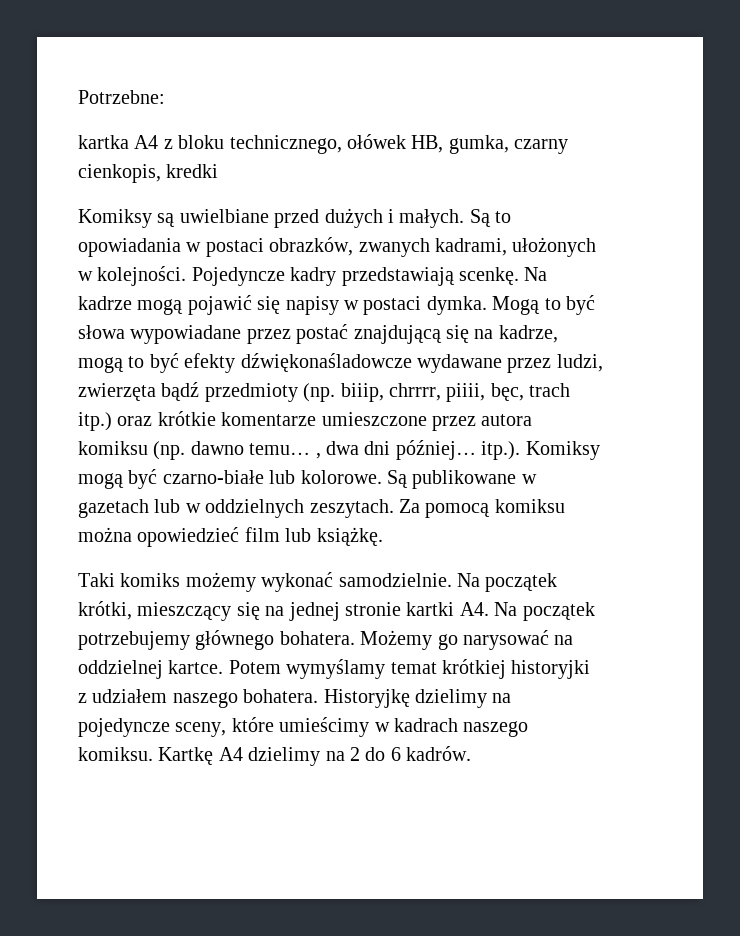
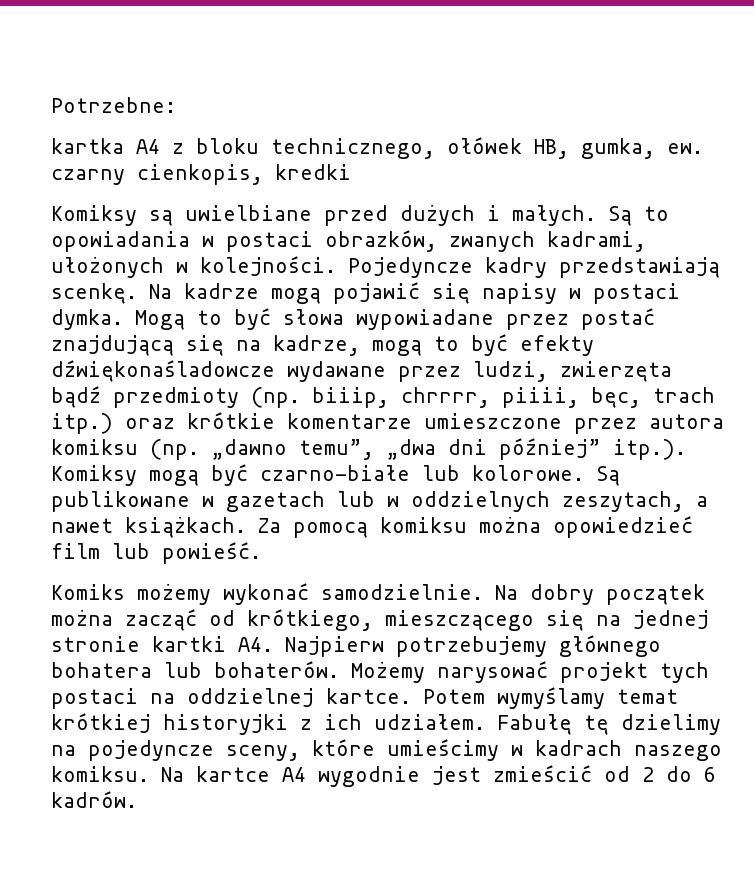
(509, 144) none -> [667,143,703,154] ew.
[190,440,476,460] dawno temu… , dwa dni później… -> [211,438,601,460] „dawno temu”, „dwa dni później”
[309,499,394,518] zeszytach. -> [562,491,708,512] [51,517,246,538] zeszytach, a nawet książkach.
[316,527,383,546] [78,573,181,587] książkę. // Taki komiks -> [162,542,261,564] [51,584,125,600] powieść. // Komiks
[485,573,558,592] [78,601,232,621] początek krótki, mieszczący -> [530,584,705,605] [51,609,534,631] dobry początek można zacząć od krótkiego, mieszczącego
[494,602,595,621] [78,630,549,650] Na początek potrzebujemy głównego bohatera. Możemy go narysować -> [285,635,661,657] [51,661,709,683] [51,688,138,709] Najpierw potrzebujemy głównego bohatera lub bohaterów. Możemy narysować projekt tych postaci
[92,689,410,708] udziałem naszego bohatera. Historyjkę -> [324,714,609,735] ich udziałem. Fabułę tę
[158,747,345,766] Kartkę A4 dzielimy na -> [161,765,630,787] Na kartce A4 wygodnie jest zmieścić od

